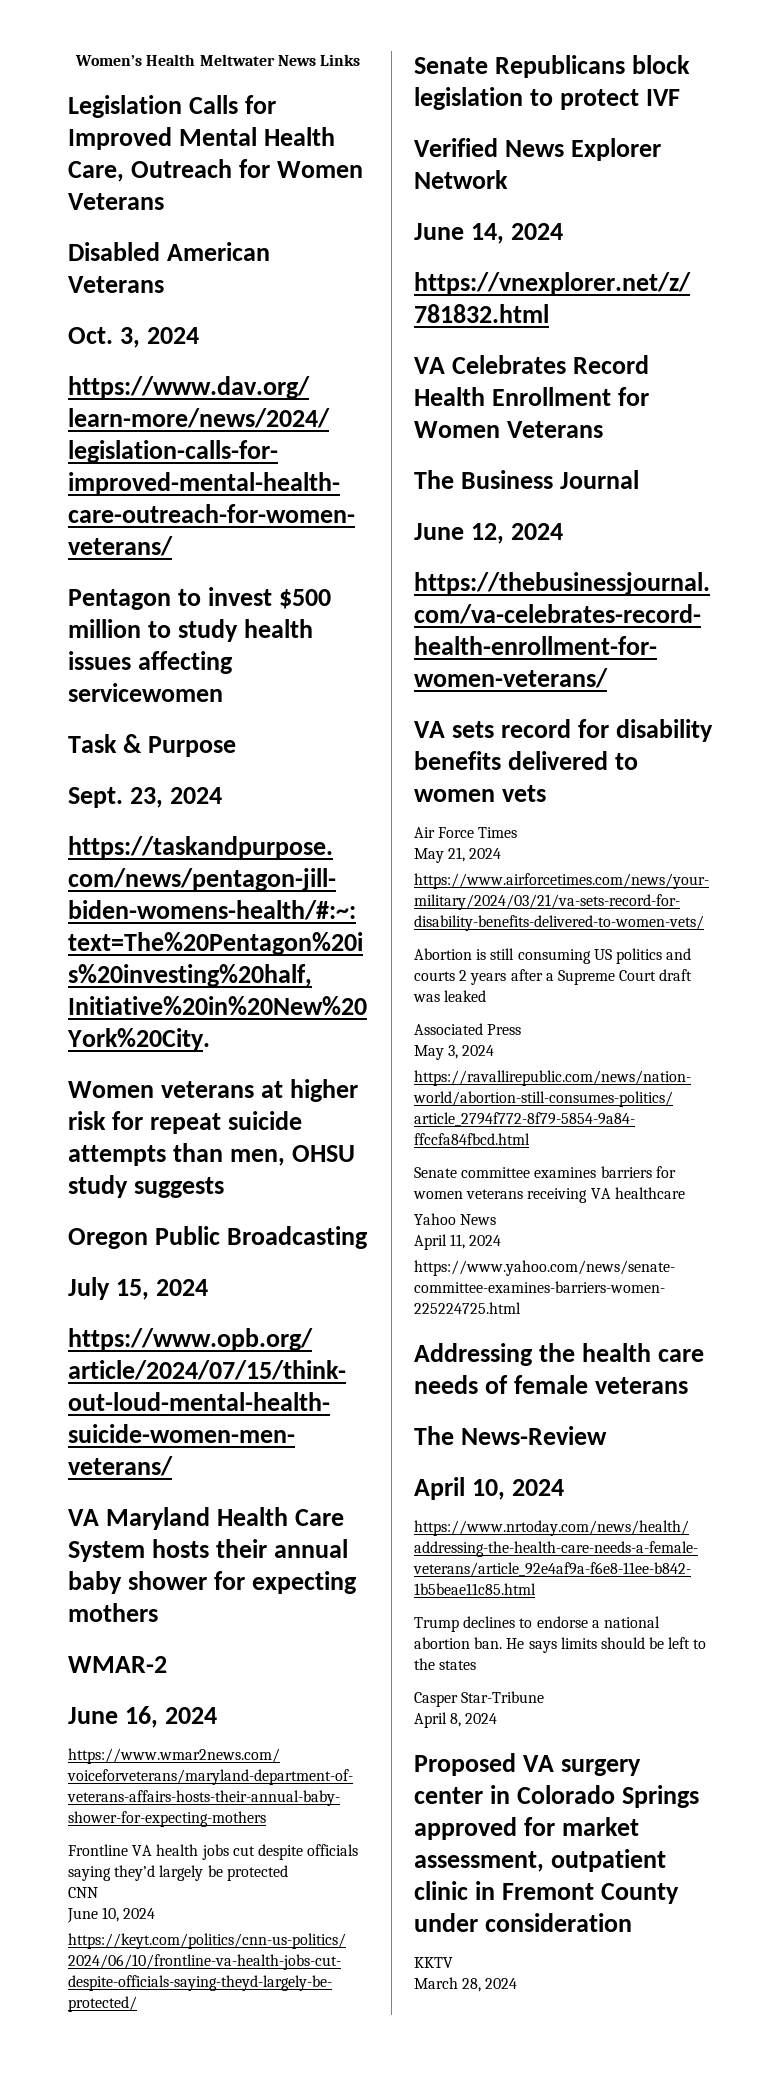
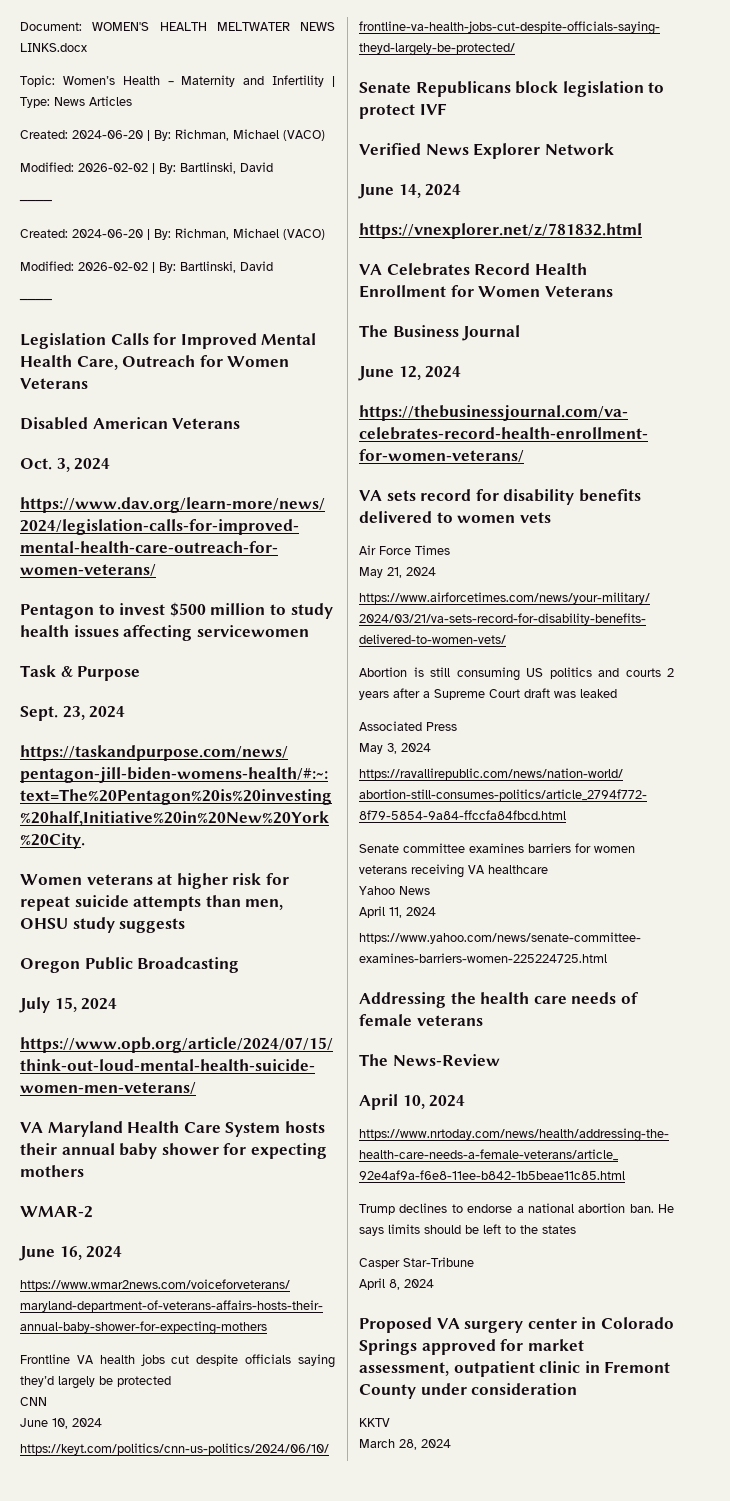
[75,54,360,66] Women’s Health Meltwater News Links -> [20,22,335,31] [20,43,87,52] [20,75,335,87] [20,96,132,108] [20,129,325,141] [20,162,273,174] [19,199,52,205] [20,228,325,240] [20,261,273,273] [19,298,52,304] Document: WOMEN'S HEALTH MELTWATER NEWS LINKS.docx // Topic: Women’s Health – Maternity and Infertility | Type: News Articles // Created: 2024-06-20 | By: Richman, Michael (VACO) // Modified: 2026-02-02 | By: Bartlinski, David // ──── // Created: 2024-06-20 | By: Richman, Michael (VACO) // Modified: 2026-02-02 | By: Bartlinski, David // ────

